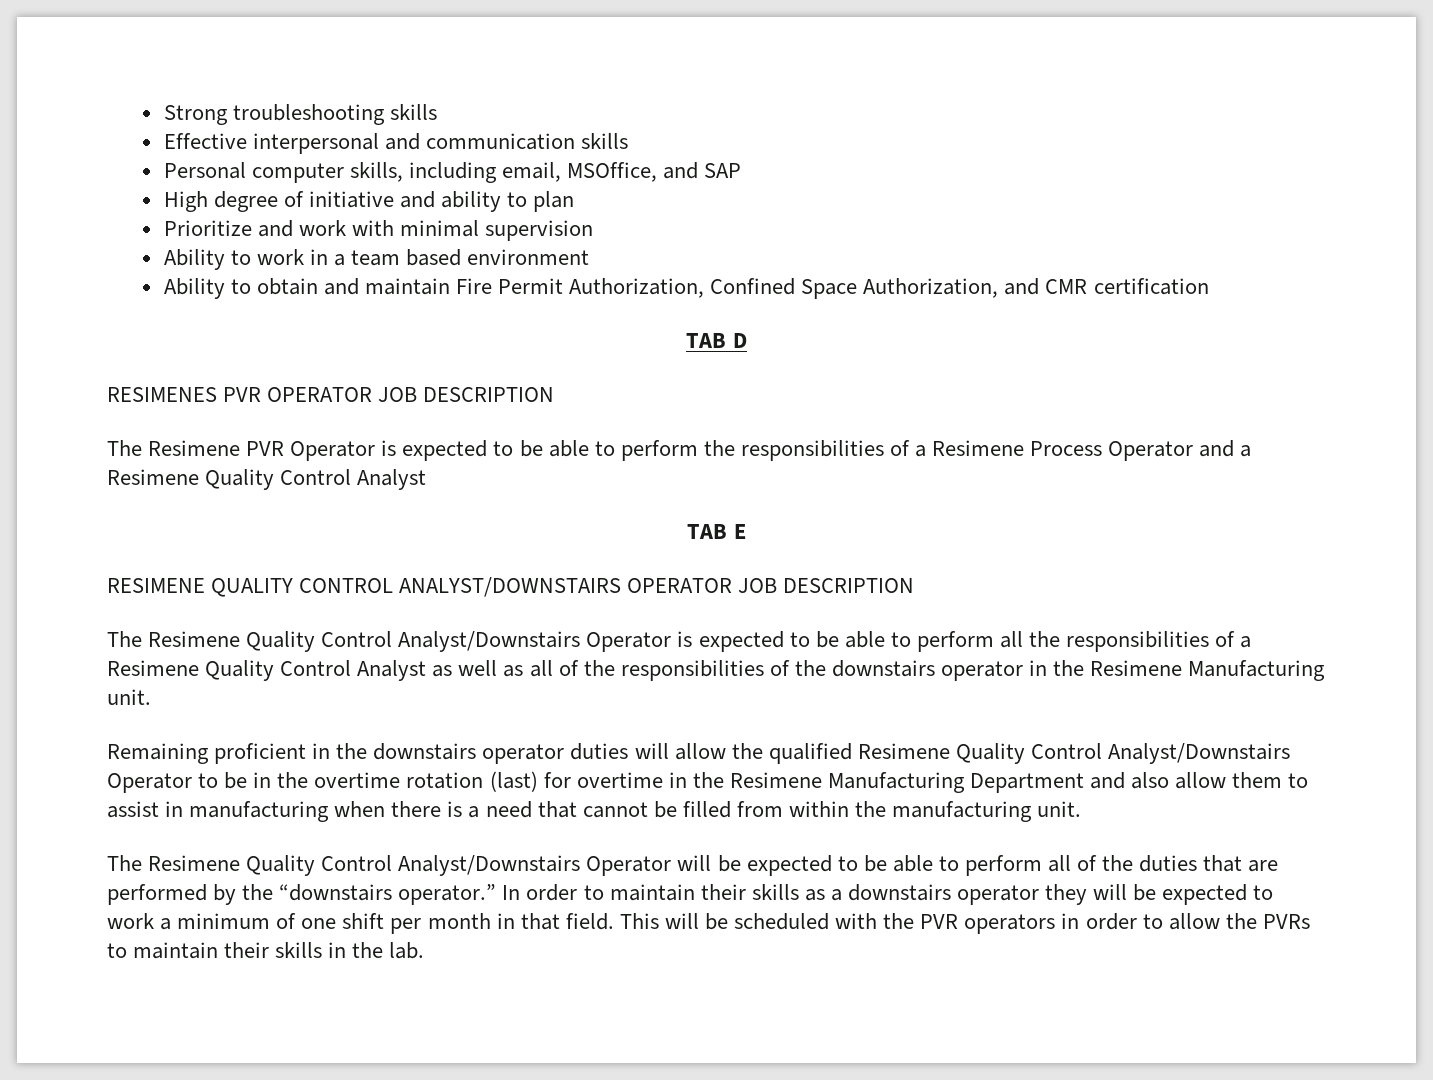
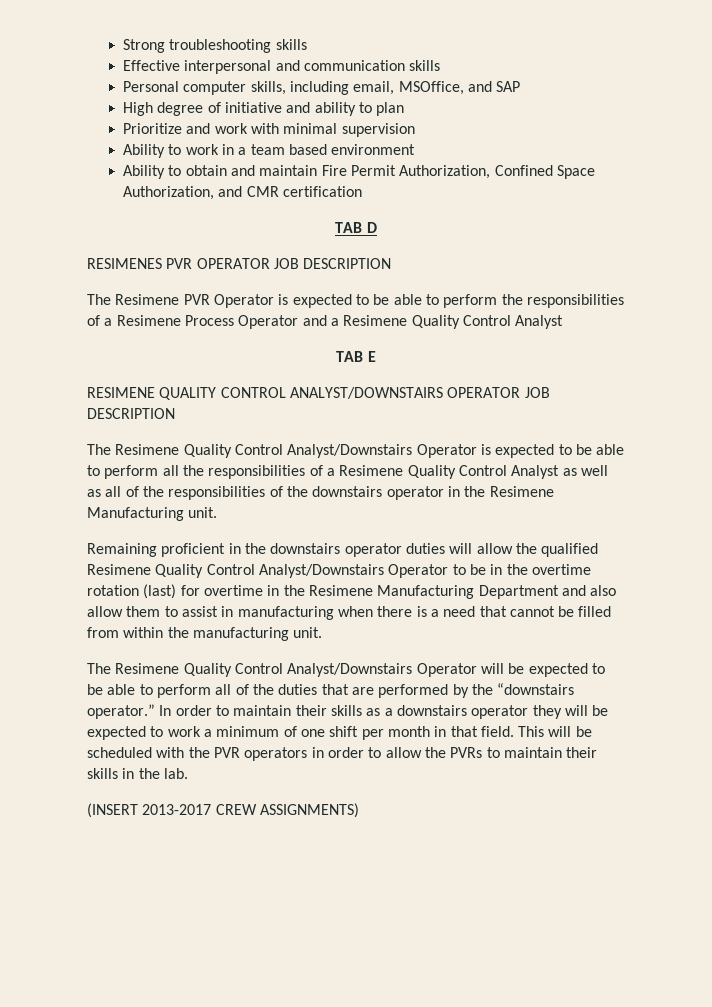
(425, 950) none -> [87,803,359,818] // (INSERT 2013-2017 CREW ASSIGNMENTS)

